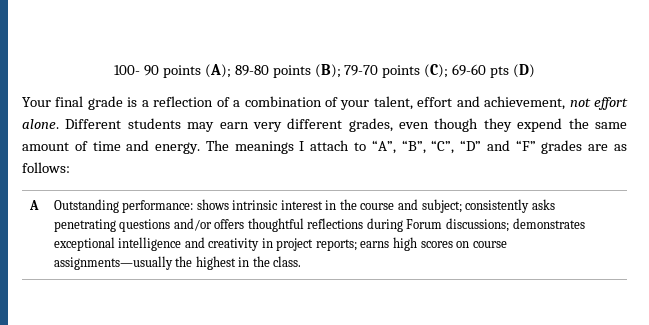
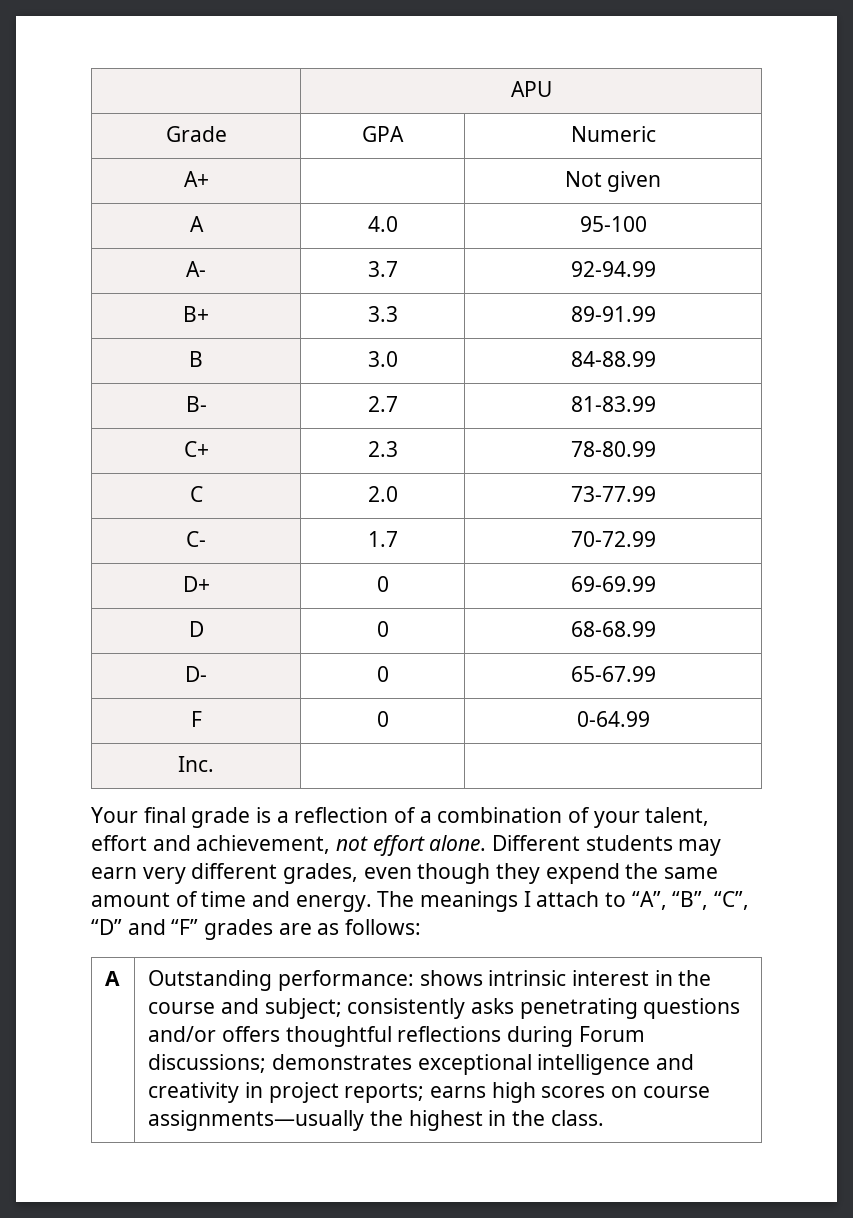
[114,64,535,78] 100- 90 points (A); 89-80 points (B); 79-70 points (C); 69-60 pts (D) -> [510,81,552,97] [165,126,227,142] [362,126,404,142] [570,126,656,142] [183,171,209,187] [564,171,662,192] [189,216,204,232] [367,216,398,232] [579,216,647,232] [186,261,206,277] [367,261,398,277] [570,261,656,277] [183,306,209,322] [367,306,398,322] [570,306,656,322] [189,351,203,367] [367,351,398,367] [570,351,656,367] [185,396,207,412] [367,396,398,412] [570,396,656,412] [183,441,209,457] [367,441,398,457] [570,441,656,457] [189,486,203,502] [367,486,398,502] [570,486,656,502] [186,531,206,547] [367,531,398,547] [570,531,656,547] [182,576,210,592] [376,576,389,592] [570,576,656,592] [188,621,204,637] [376,621,389,637] [570,621,656,637] [185,666,207,682] [376,666,389,682] [570,666,656,682] [190,711,202,727] [376,711,389,727] [576,711,650,727] [178,756,214,772] | APU // Grade | GPA | Numeric // A+ | | Not given // A | 4.0 | 95-100 // A- | 3.7 | 92-94.99 // B+ | 3.3 | 89-91.99 // B | 3.0 | 84-88.99 // B- | 2.7 | 81-83.99 // C+ | 2.3 | 78-80.99 // C | 2.0 | 73-77.99 // C- | 1.7 | 70-72.99 // D+ | 0 | 69-69.99 // D | 0 | 68-68.99 // D- | 0 | 65-67.99 // F | 0 | 0-64.99 // Inc. | |

